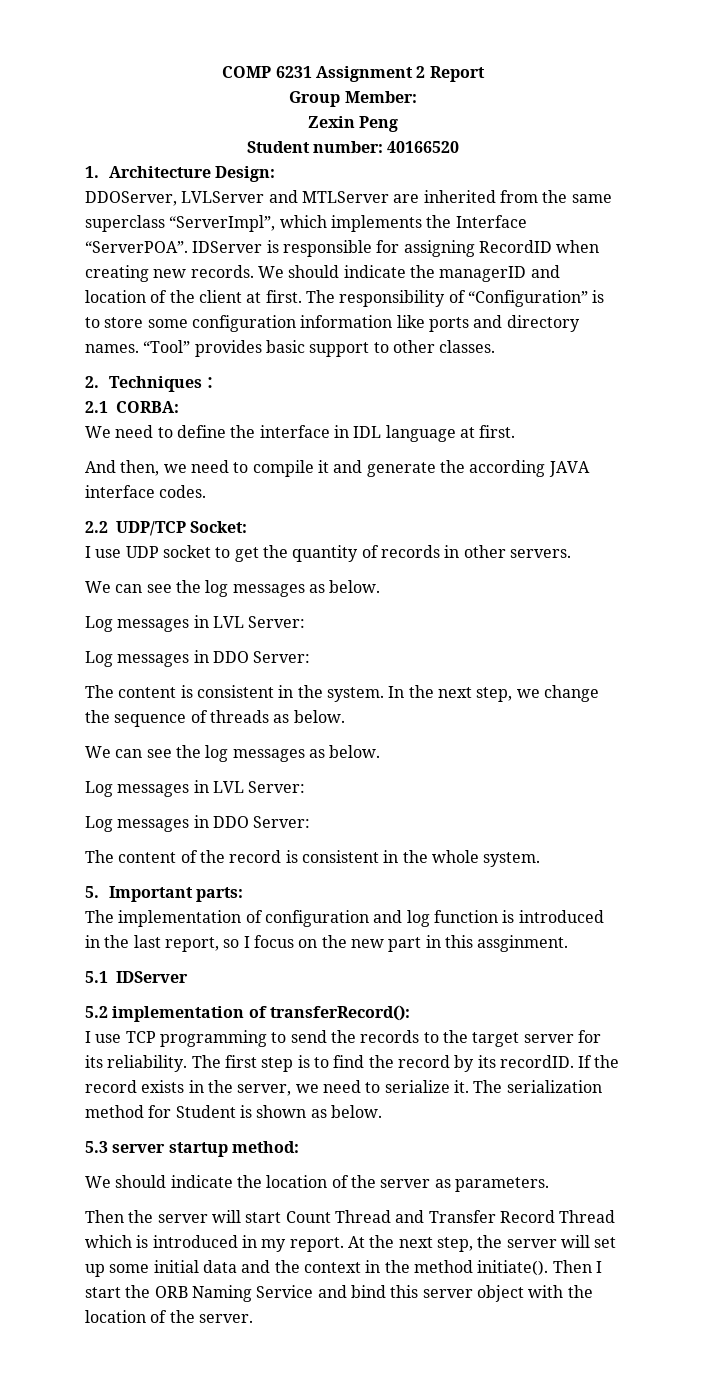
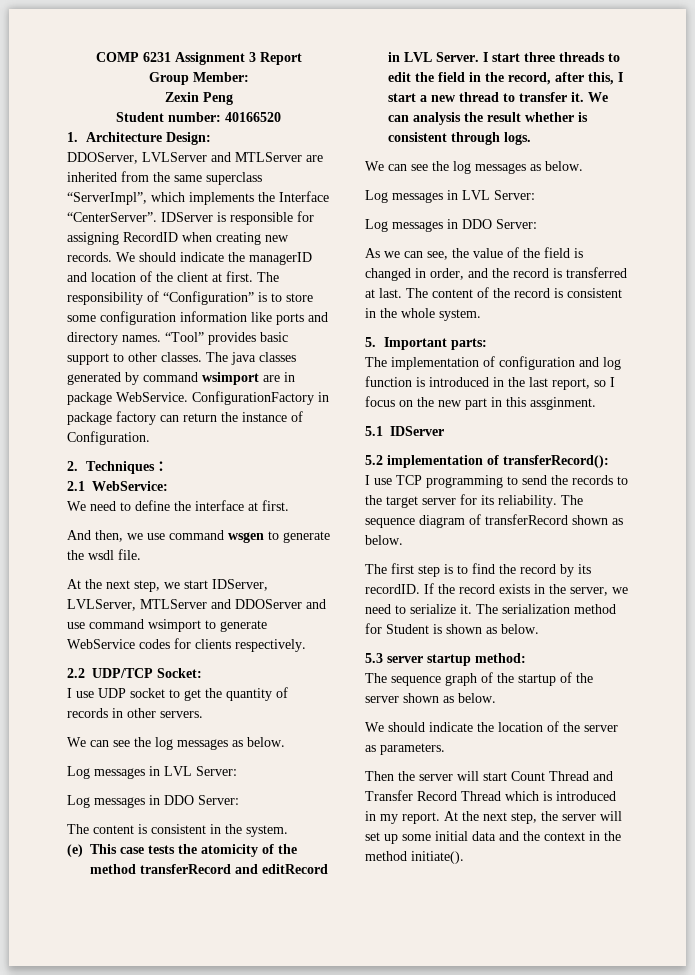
[416,66,426,78] 2 -> [248,52,256,62] 3
[85,241,188,253] “ServerPOA”. -> [67,212,157,222] “CenterServer”.
(496, 346) none -> [206,352,296,365] [67,372,295,385] [67,391,329,405] [67,411,303,425] [67,431,150,445] The java classes generated by command wsimport are in package WebService. ConfigurationFactory in package factory can return the instance of Configuration.
[116,401,179,413] CORBA: -> [92,481,168,491] WebService:
[333,425,456,442] in IDL language -> (244, 505) none
[190,460,590,477] [85,485,207,498] need to compile it and generate the according JAVA interface codes. -> [147,530,330,543] [67,549,141,560] [67,579,268,592] [67,599,326,611] [67,619,267,632] [67,638,306,652] use command wsgen to generate the wsdl file. // At the next step, we start IDServer, LVLServer, MTLServer and DDOServer and use command wsimport to generate WebService codes for clients respectively.
[388,685,599,702] [85,710,345,727] In the next step, we change the sequence of threads as below. -> [67,844,297,857] [90,864,328,874] [388,52,620,62] [388,72,623,85] [388,92,608,102] [388,112,588,125] [388,132,531,145] // (e) This case tests the atomicity of the method transferRecord and editRecord in LVL Server. I start three threads to edit the field in the record, after this, I start a new thread to transfer it. We can analysis the result whether is consistent through logs.
(311, 822) none -> [365,247,583,260] [365,267,627,281] [365,288,402,298] As we can see, the value of the field is changed in order, and the record is transferred at last.
(221, 1061) none -> [365,514,623,528] [365,535,403,545] [365,564,387,574] sequence diagram of transferRecord shown as below. // The
(299, 1147) none -> [365,672,593,686] [365,693,496,703] // The sequence graph of the startup of the server shown as below.
[552,1260,602,1273] [85,1285,593,1302] [85,1310,253,1323] Then I start the ORB Naming Service and bind this server object with the location of the server. -> (464, 857) none

